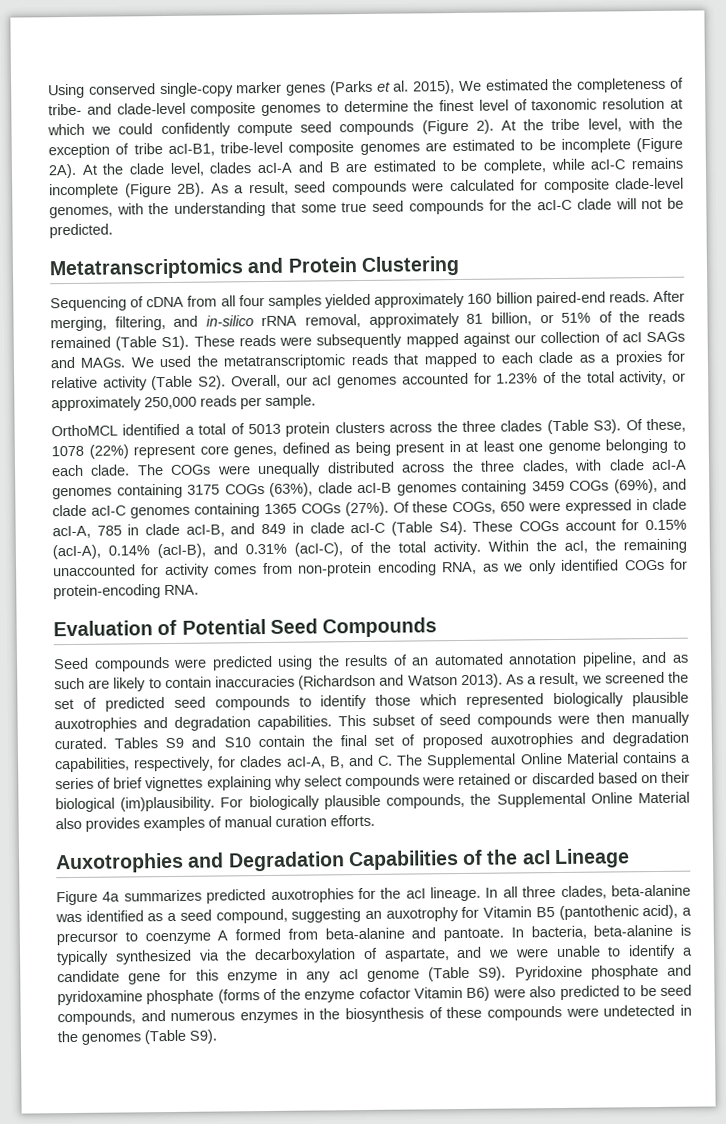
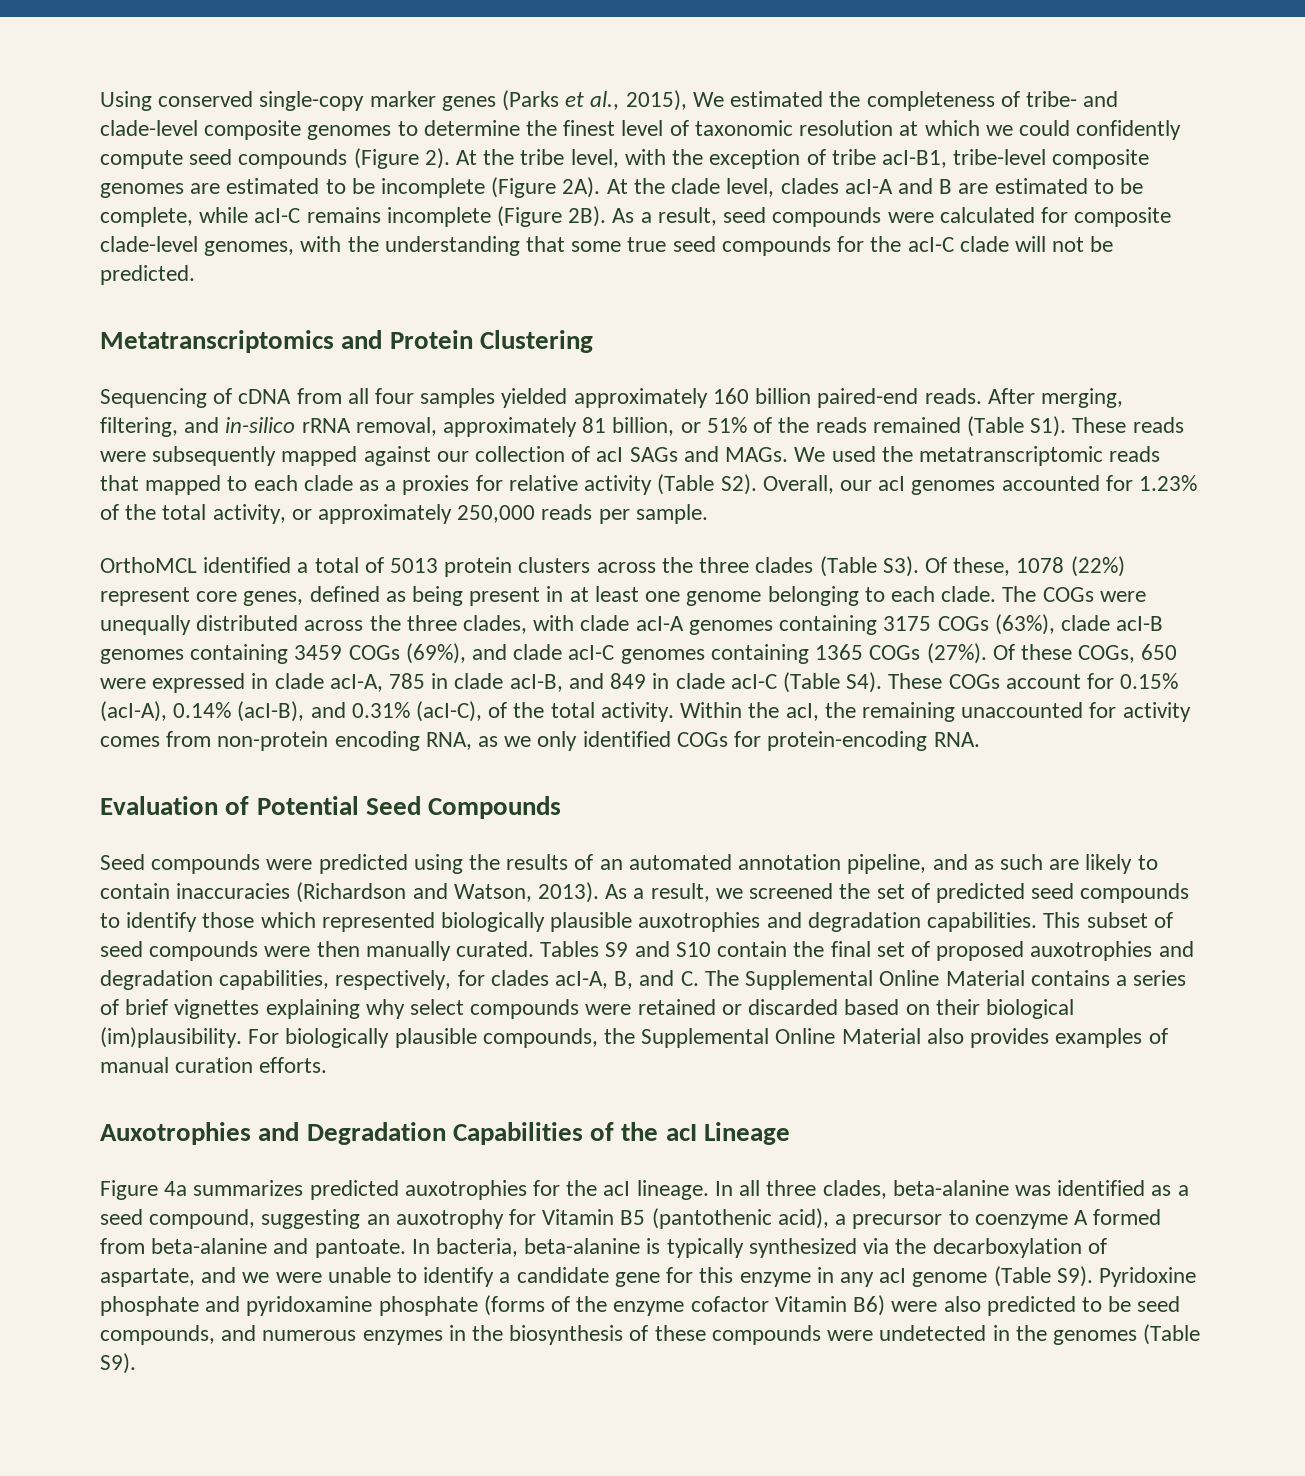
[393,80,410,92] al. -> [590,91,620,110] al.,
[407,675,458,686] Watson -> [453,884,532,902] Watson,

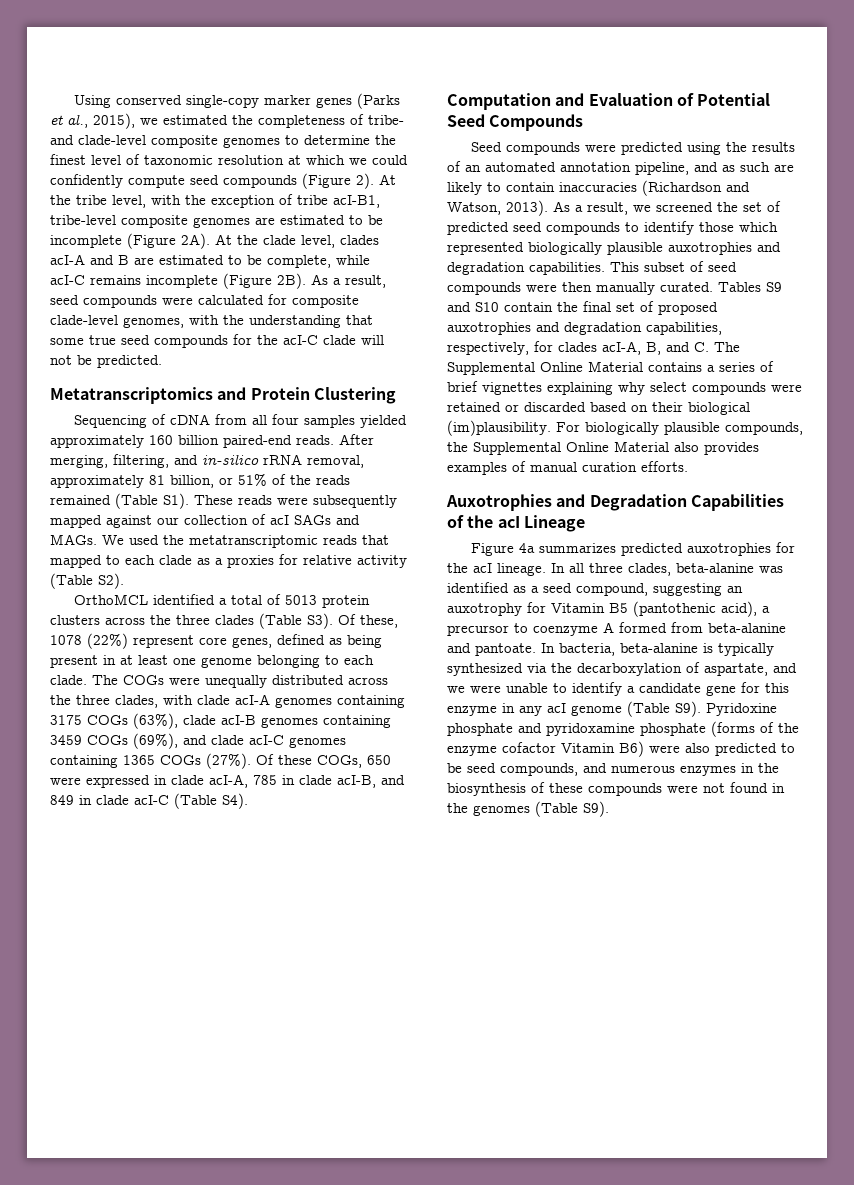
[692,92,724,107] We -> [140,118,158,125] we
[762,475,1197,495] [100,504,708,524] Overall, our acI genomes accounted for 1.23% of the total activity, or approximately 250,000 reads per sample. -> (124, 581) none
[888,673,1179,689] [100,701,1191,722] [100,731,980,751] These COGs account for 0.15% (acI-A), 0.14% (acI-B), and 0.31% (acI-C), of the total activity. Within the acI, the remaining unaccounted for activity comes from non-protein encoding RNA, as we only identified COGs for protein-encoding RNA. // -> [447,93,585,110] // Computation and
[879,1325,987,1341] undetected -> [703,782,768,793] not found

